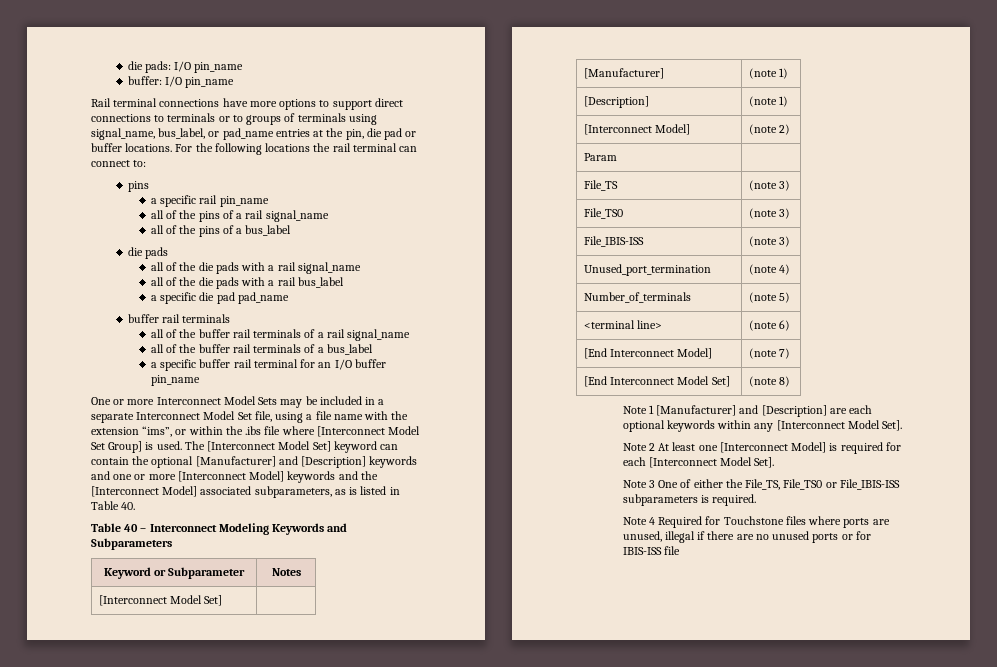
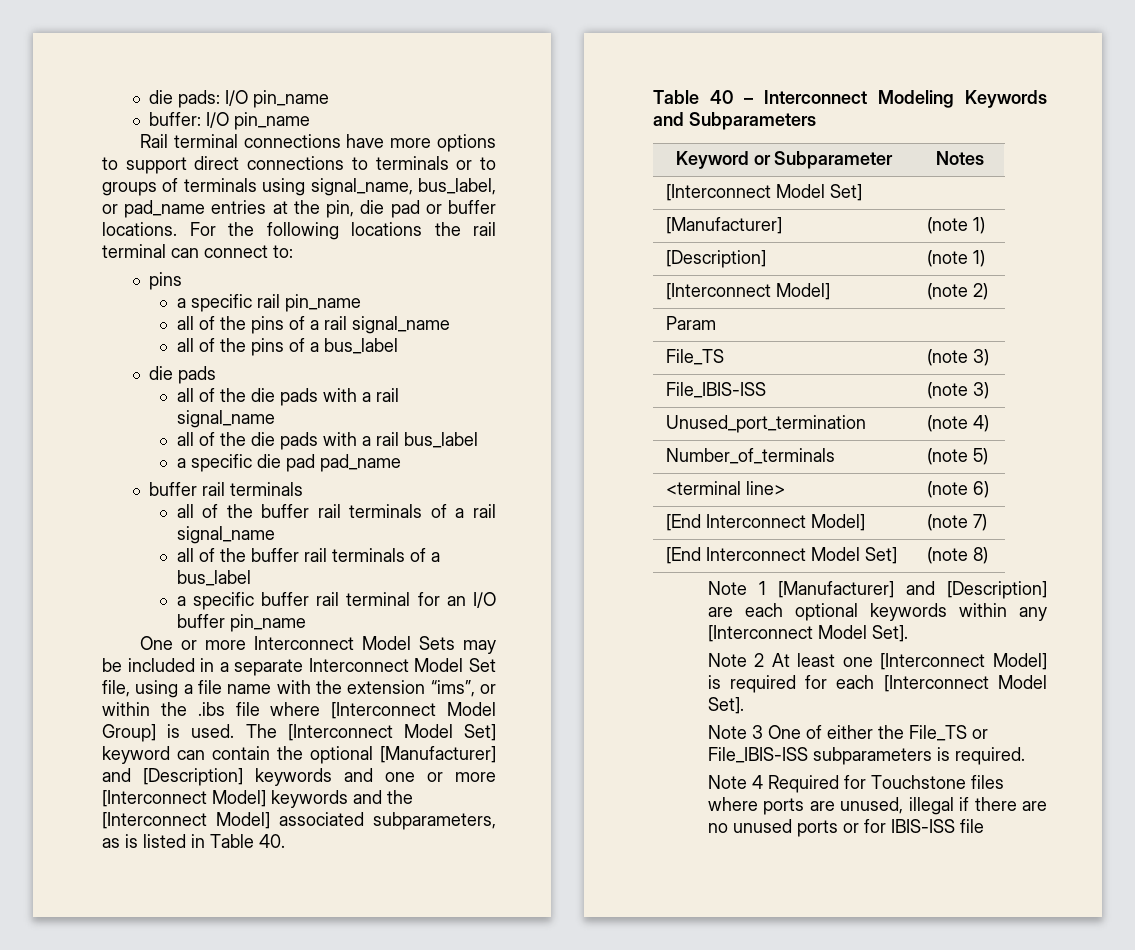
[91,442,105,450] Set -> (496, 709) none
[583,208,623,219] [748,208,791,219] // File_TS0 | (note 3) -> (989, 357) none
[745,479,823,490] File_TS, File_TS0 -> [908,725,967,741] File_TS

